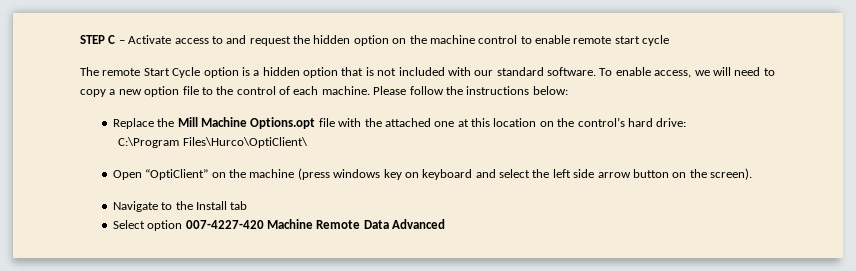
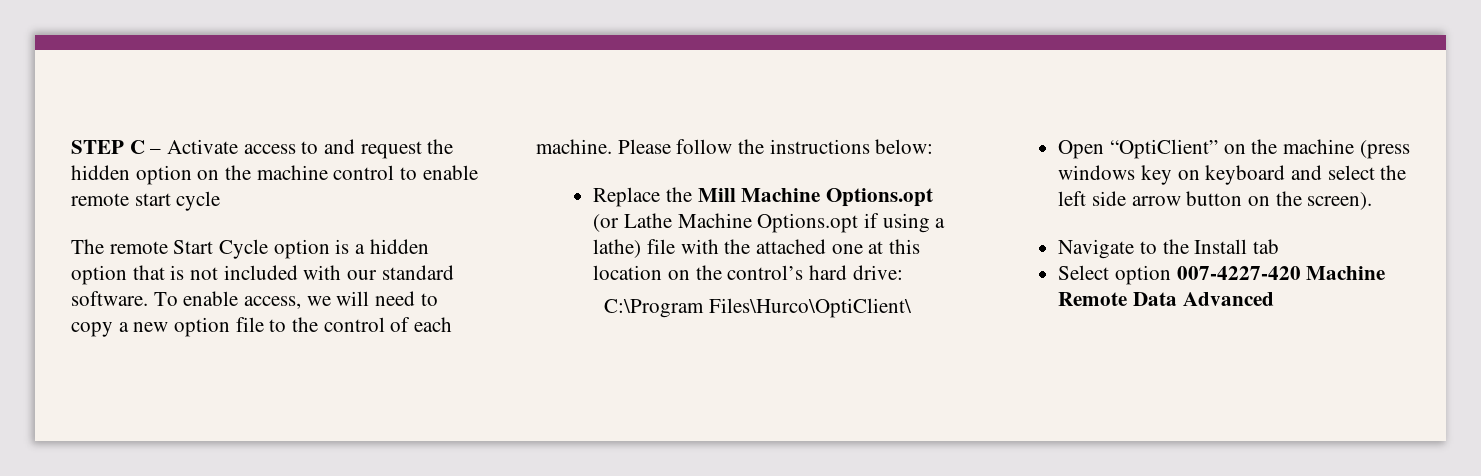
(316, 123) none -> [593,213,946,233] [593,239,642,258] (or Lathe Machine Options.opt if using a lathe)

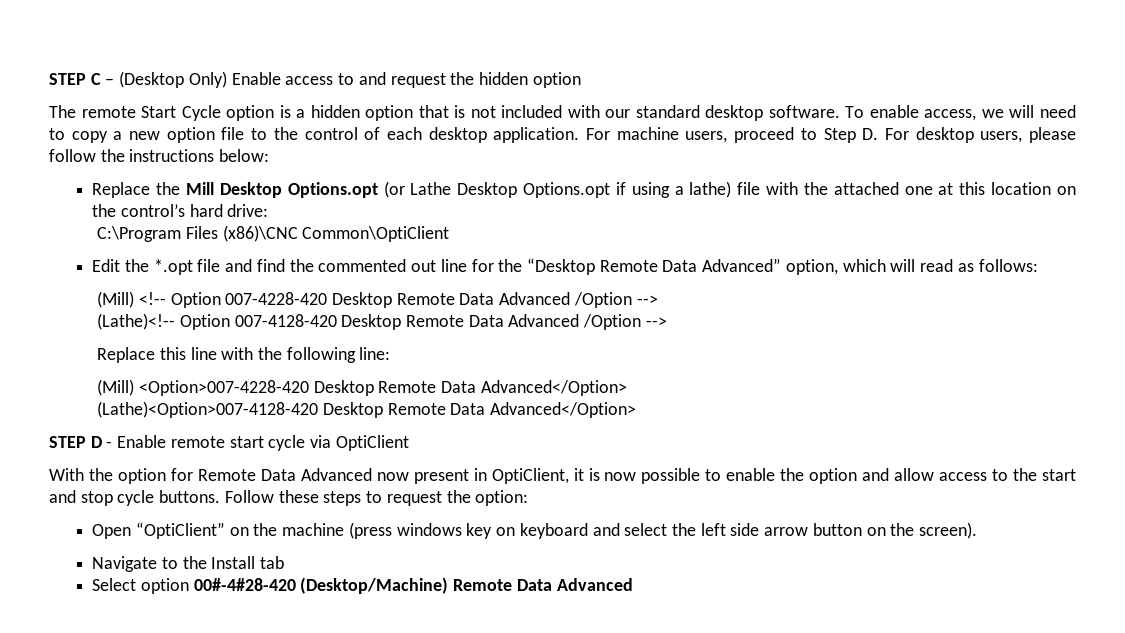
[167,139,239,154] Activate -> [119,71,281,88] (Desktop Only) Enable
[197,165,478,180] [71,191,221,211] on the machine control to enable remote start cycle -> (581, 80) none
(454, 272) none -> [705,105,764,121] desktop
[536,139,671,154] machine. Please -> [428,127,1076,143] desktop application. For machine users, proceed to Step D. For desktop users, please
[741,188,821,202] Machine -> [219,182,282,198] Desktop
[677,213,752,228] Machine -> [457,182,518,198] Desktop
[708,298,912,318] Files\Hurco\OptiClient\ -> [185,225,450,242] [92,258,1038,275] [97,291,658,308] [97,313,667,330] [97,347,391,363] [97,379,627,396] [97,401,636,418] [49,435,409,451] [49,468,1077,484] [49,490,529,506] Files (x86)\CNC Common\OptiClient // Edit the *.opt file and find the commented out line for the “Desktop Remote Data Advanced” option, which will read as follows: // (Mill) <!-- Option 007-4228-420 Desktop Remote Data Advanced /Option --> // (Lathe)<!-- Option 007-4128-420 Desktop Remote Data Advanced /Option --> // Replace this line with the following line: // (Mill) <Option>007-4228-420 Desktop Remote Data Advanced</Option> // (Lathe)<Option>007-4128-420 Desktop Remote Data Advanced</Option> // STEP D - Enable remote start cycle via OptiClient // With the option for Remote Data Advanced now present in OptiClient, it is now possible to enable the option and allow access to the start and stop cycle buttons. Follow these steps to request the option:
[1176,266,1386,280] 007-4227-420 Machine -> [193,577,449,594] 00#-4#28-420 (Desktop/Machine)

